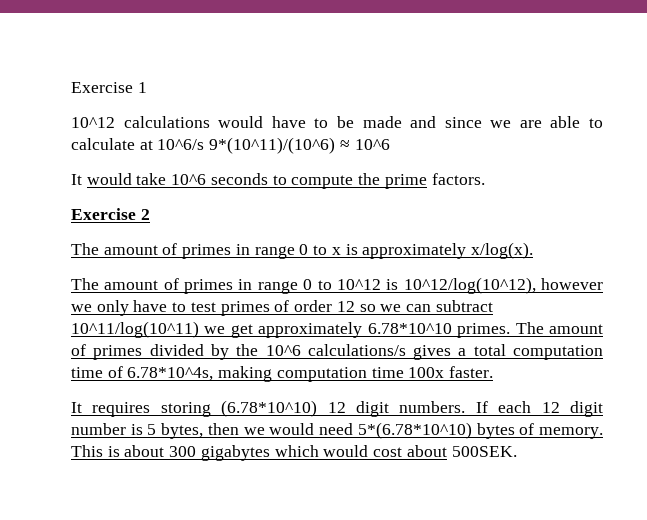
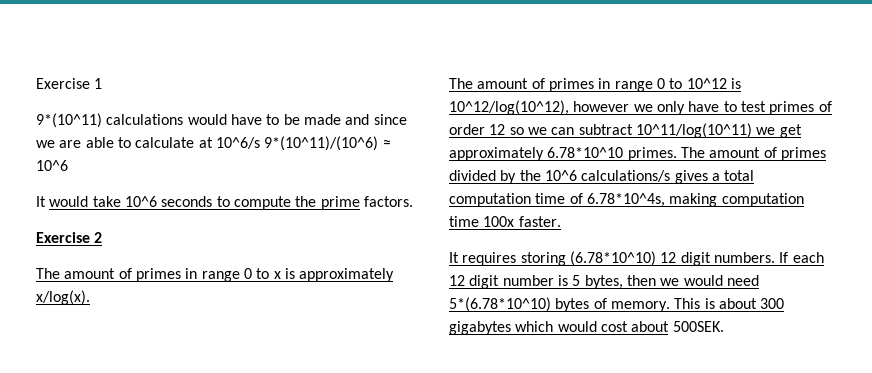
[71,117,115,128] 10^12 -> [36,113,102,128] 9*(10^11)

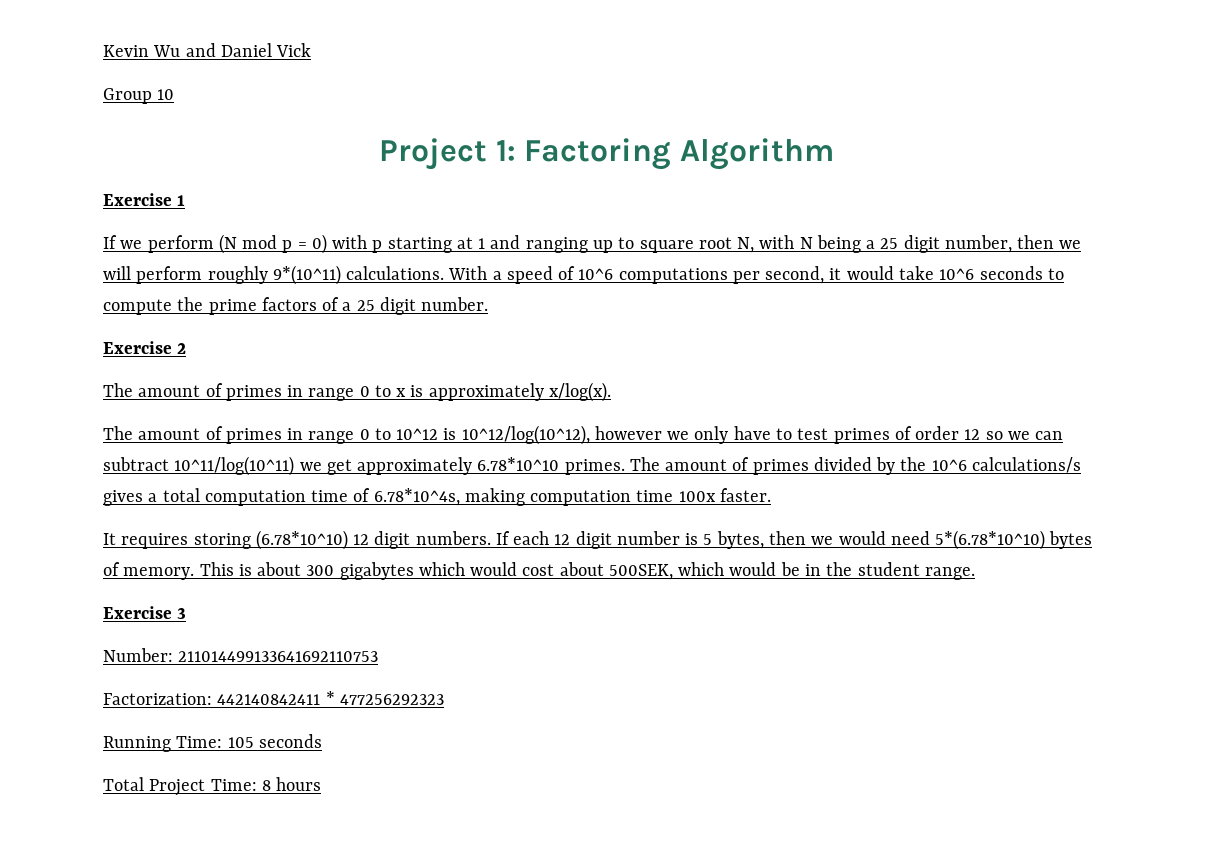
[36,78,103,89] [36,113,407,128] [36,136,391,151] [36,160,68,171] [36,196,46,207] Exercise 1 // 9*(10^11) calculations would have to be made and since we are able to calculate at 10^6/s 9*(10^11)/(10^6) ≈ 10^6 // It -> [103,43,312,57] [103,88,175,104] [379,138,834,170] [103,193,186,206] [103,234,1082,254] [103,265,842,285] Kevin Wu and Daniel Vick // Group 10 // Project 1: Factoring Algorithm // Exercise 1 // If we perform (N mod p = 0) with p starting at 1 and ranging up to square root N, with N being a 25 digit number, then we will perform roughly 9*(10^11) calculations. With a speed of 10^6 computations per second, it
[363,196,413,207] factors. -> [261,297,489,315] factors of a 25 digit number.
[672,321,724,332] 500SEK. -> [608,562,975,580] [103,606,187,619] [103,648,379,662] [103,691,444,705] [103,734,322,752] [103,777,322,796] 500SEK, which would be in the student range. // Exercise 3 // Number: 211014499133641692110753 // Factorization: 442140842411 * 477256292323 // Running Time: 105 seconds // Total Project Time: 8 hours

